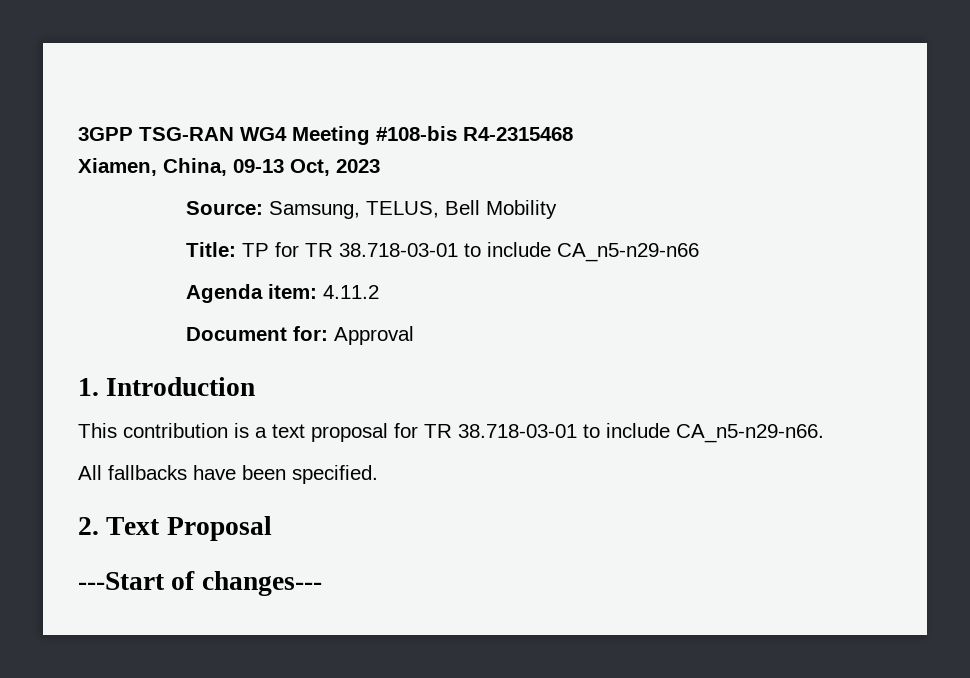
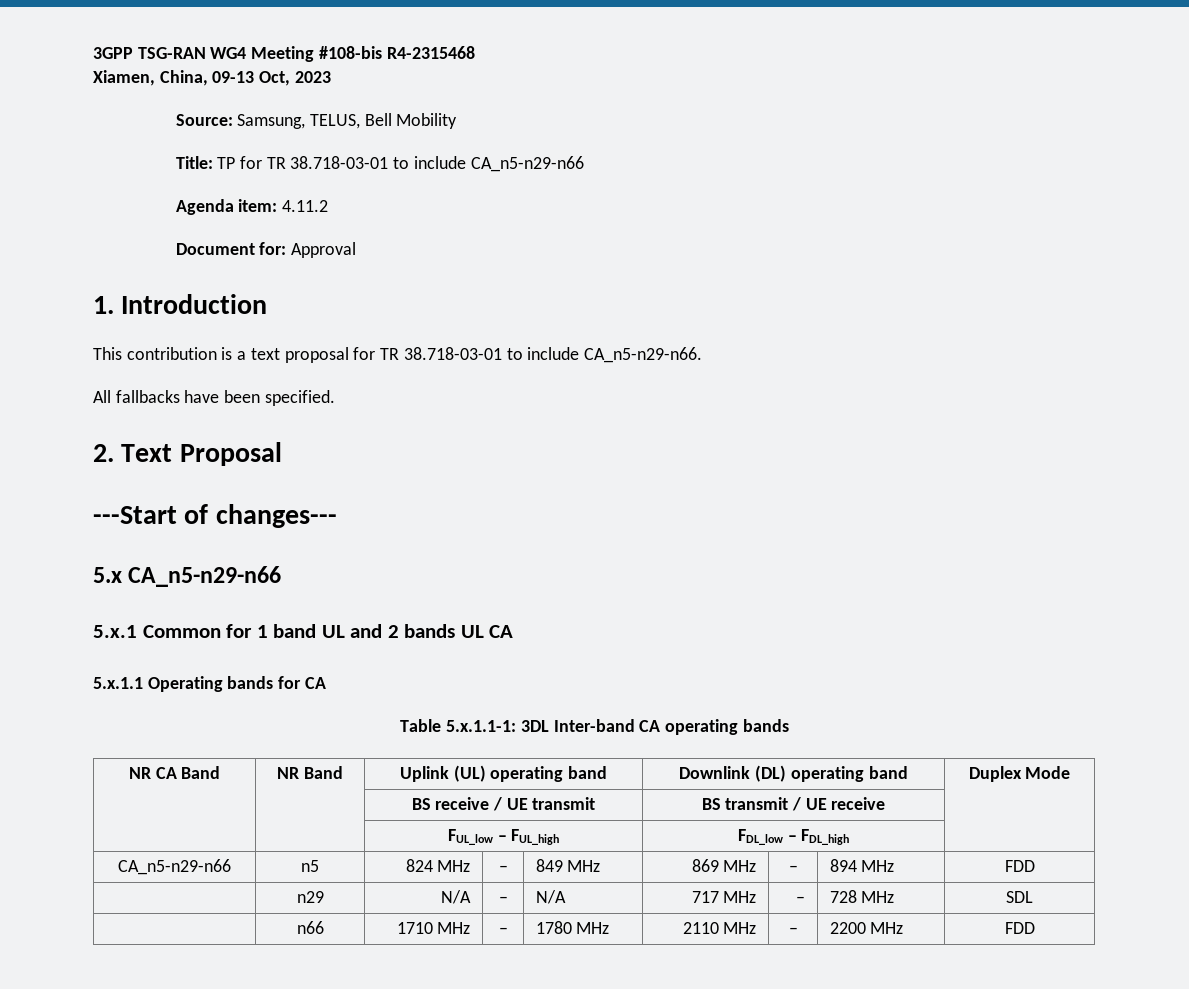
(322, 583) none -> [93,566,282,587] [93,624,514,638] [93,676,326,692] [400,719,789,735] [128,766,221,779] [277,766,343,779] [399,765,608,782] [679,765,908,782] [968,766,1071,782] [411,797,596,811] [701,797,886,811] [447,829,560,845] [737,829,850,845] [118,859,231,875] [301,860,319,872] [405,859,471,872] [498,865,508,872] [535,859,601,872] [691,859,757,872] [788,865,798,872] [829,859,895,872] [1004,860,1035,872] [296,891,324,903] [441,890,472,904] [498,896,508,903] [535,890,566,904] [691,891,757,903] [796,896,806,903] [829,890,895,903] [1006,891,1033,903] [296,921,324,934] [396,922,471,934] [498,927,508,934] [535,921,610,934] [682,922,757,934] [788,927,798,934] [829,922,904,934] [1004,922,1035,934] // 5.x CA_n5-n29-n66 // 5.x.1 Common for 1 band UL and 2 bands UL CA // 5.x.1.1 Operating bands for CA // Table 5.x.1.1-1: 3DL Inter-band CA operating bands // NR CA Band | NR Band | Uplink (UL) operating band | Downlink (DL) operating band | Duplex Mode // | | BS receive / UE transmit | BS transmit / UE receive | // | | FUL_low – FUL_high | FDL_low – FDL_high | // CA_n5-n29-n66 | n5 | 824 MHz | – | 849 MHz | 869 MHz | – | 894 MHz | FDD // | n29 | N/A | – | N/A | 717 MHz | – | 728 MHz | SDL // | n66 | 1710 MHz | – | 1780 MHz | 2110 MHz | – | 2200 MHz | FDD

